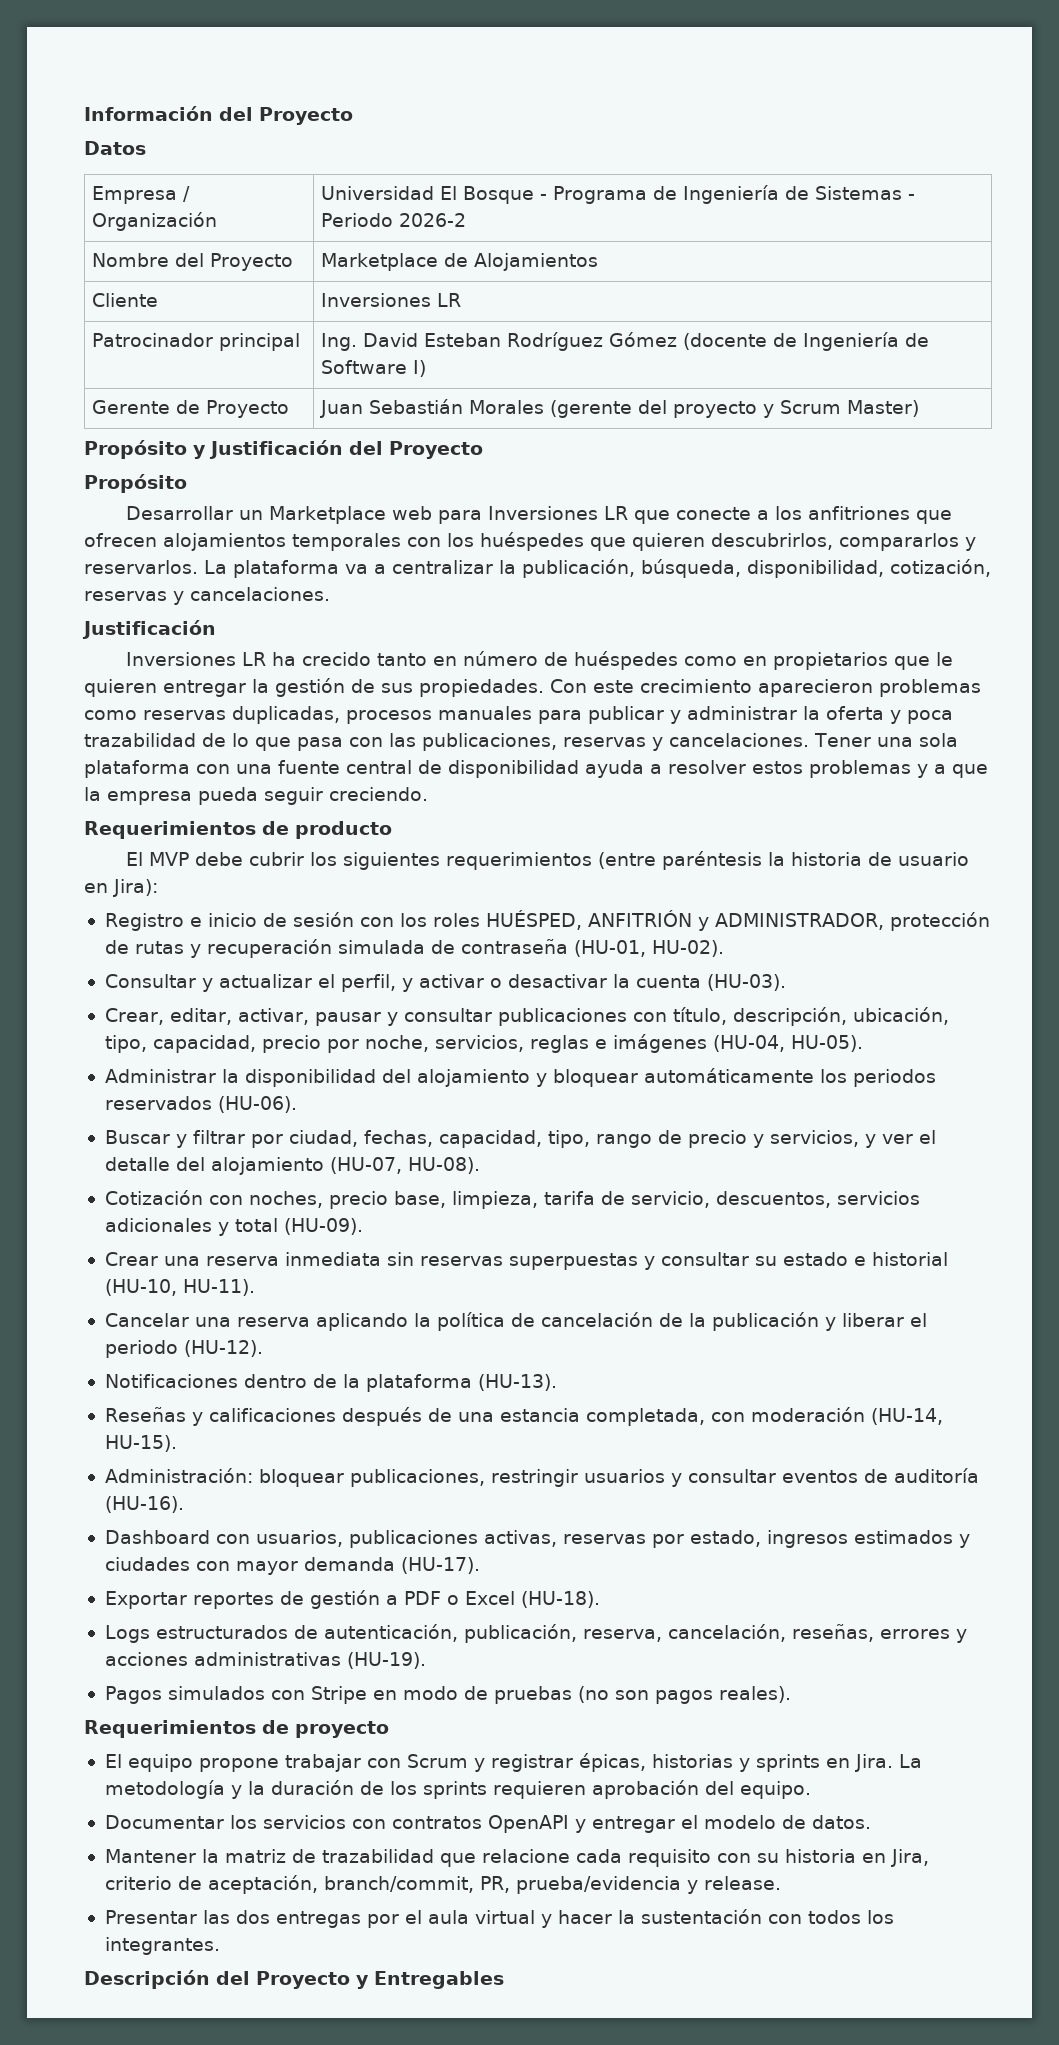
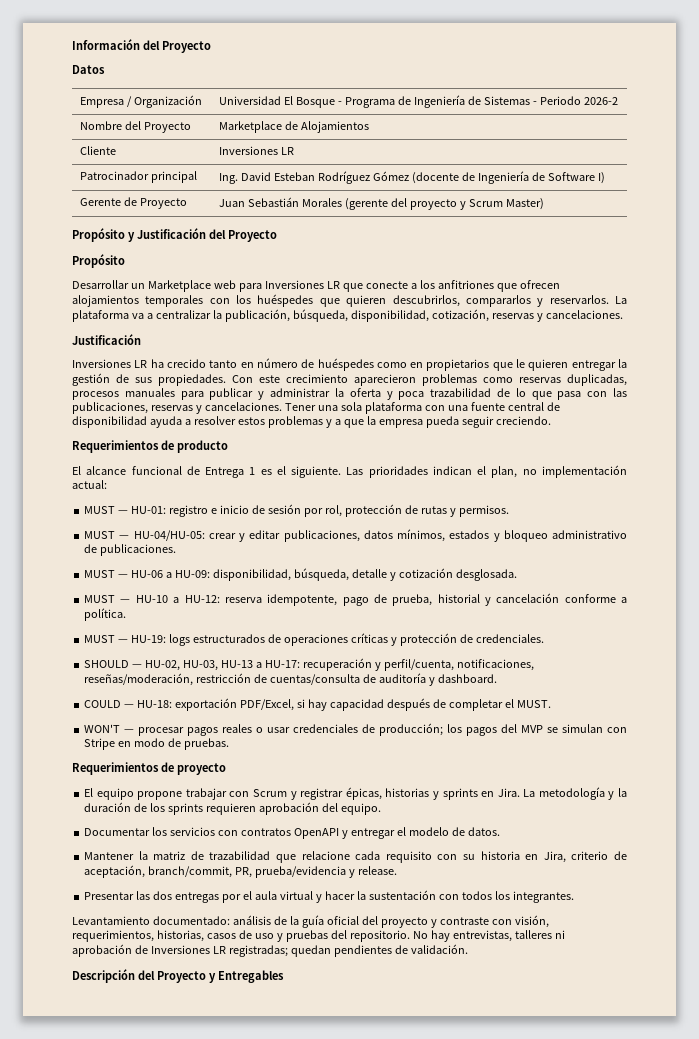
[149,851,970,870] [84,879,158,897] [104,910,990,931] [104,939,724,958] [104,974,786,992] [104,1007,949,1026] [104,1034,863,1053] [104,1068,936,1087] [104,1096,297,1113] [104,1130,936,1148] [104,1157,480,1175] [104,1190,920,1209] [104,1218,363,1236] [104,1252,948,1270] [104,1279,255,1296] [104,1312,927,1331] [104,1340,263,1358] [104,1374,557,1392] [104,1407,943,1426] [104,1435,177,1452] [104,1468,979,1487] [104,1496,184,1513] [104,1530,970,1548] [104,1557,480,1575] [104,1590,600,1609] [104,1624,967,1643] [104,1652,426,1669] [104,1686,265,1704] MVP debe cubrir los siguientes requerimientos (entre paréntesis la historia de usuario en Jira): // Registro e inicio de sesión con los roles HUÉSPED, ANFITRIÓN y ADMINISTRADOR, protección de rutas y recuperación simulada de contraseña (HU-01, HU-02). // Consultar y actualizar el perfil, y activar o desactivar la cuenta (HU-03). // Crear, editar, activar, pausar y consultar publicaciones con título, descripción, ubicación, tipo, capacidad, precio por noche, servicios, reglas e imágenes (HU-04, HU-05). // Administrar la disponibilidad del alojamiento y bloquear automáticamente los periodos reservados (HU-06). // Buscar y filtrar por ciudad, fechas, capacidad, tipo, rango de precio y servicios, y ver el detalle del alojamiento (HU-07, HU-08). // Cotización con noches, precio base, limpieza, tarifa de servicio, descuentos, servicios adicionales y total (HU-09). // Crear una reserva inmediata sin reservas superpuestas y consultar su estado e historial (HU-10, HU-11). // Cancelar una reserva aplicando la política de cancelación de la publicación y liberar el periodo (HU-12). // Notificaciones dentro de la plataforma (HU-13). // Reseñas y calificaciones después de una estancia completada, con moderación (HU-14, HU-15). // Administración: bloquear publicaciones, restringir usuarios y consultar eventos de auditoría (HU-16). // Dashboard con usuarios, publicaciones activas, reservas por estado, ingresos estimados y ciudades con mayor demanda (HU-17). // Exportar reportes de gestión a PDF o Excel (HU-18). // Logs estructurados de autenticación, publicación, reserva, cancelación, reseñas, errores y acciones administrativas (HU-19). // Pagos simulados -> [86,465,627,478] [72,480,107,489] [84,504,509,517] [84,529,628,542] [84,544,177,556] [84,568,517,581] [84,593,628,606] [84,608,127,621] [84,633,544,646] [84,658,534,671] [84,673,497,686] [84,698,551,711] [84,723,604,736] alcance funcional de Entrega 1 es el siguiente. Las prioridades indican el plan, no implementación actual: // MUST — HU-01: registro e inicio de sesión por rol, protección de rutas y permisos. // MUST — HU-04/HU-05: crear y editar publicaciones, datos mínimos, estados y bloqueo administrativo de publicaciones. // MUST — HU-06 a HU-09: disponibilidad, búsqueda, detalle y cotización desglosada. // MUST — HU-10 a HU-12: reserva idempotente, pago de prueba, historial y cancelación conforme a política. // MUST — HU-19: logs estructurados de operaciones críticas y protección de credenciales. // SHOULD — HU-02, HU-03, HU-13 a HU-17: recuperación y perfil/cuenta, notificaciones, reseñas/moderación, restricción de cuentas/consulta de auditoría y dashboard. // COULD — HU-18: exportación PDF/Excel, si hay capacidad después de completar el MUST. // WON'T — procesar pagos reales o usar credenciales de producción; los pagos del MVP se simulan
[493,1686,791,1704] pruebas (no son pagos reales). -> [183,738,229,750] pruebas.
(220, 1946) none -> [72,915,549,928] [72,930,565,942] [72,944,468,957] // Levantamiento documentado: análisis de la guía oficial del proyecto y contraste con visión, requerimientos, historias, casos de uso y pruebas del repositorio. No hay entrevistas, talleres ni aprobación de Inversiones LR registradas; quedan pendientes de validación.

